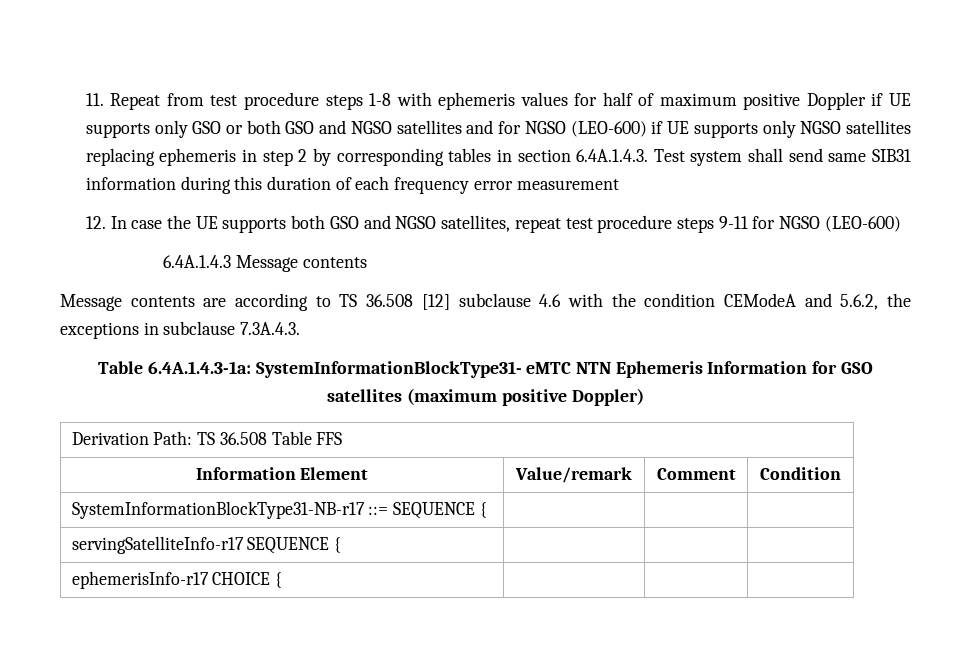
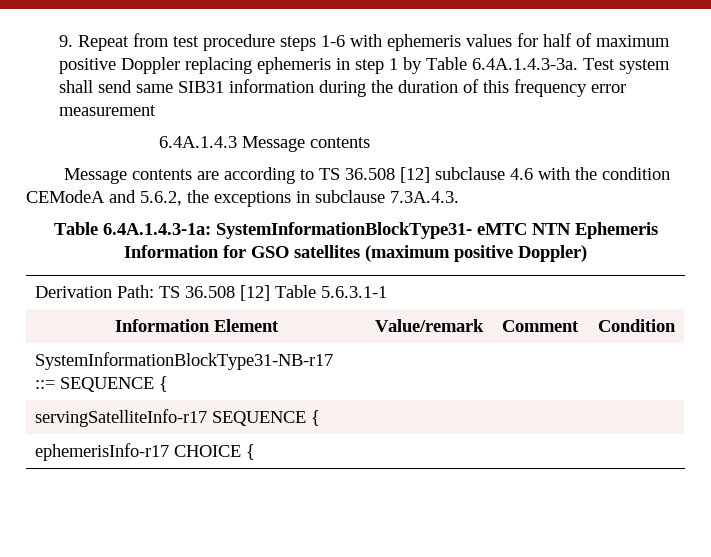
[85,93,104,106] 11. -> [59,35,74,47] 9.
[369,93,392,106] 1-8 -> [321,35,346,47] 1-6
[871,93,911,106] [85,120,911,138] [85,148,649,166] if UE supports only GSO or both GSO and NGSO satellites and for NGSO (LEO-600) if UE supports only NGSO satellites replacing ephemeris in step 2 by corresponding tables in section 6.4A.1.4.3. -> [185,57,579,74] replacing ephemeris in step 1 by Table 6.4A.1.4.3-3a.
[234,176,263,190] this -> [371,80,394,93] the
[355,176,390,190] each -> [483,80,510,93] this
[85,215,901,233] // 12. In case the UE supports both GSO and NGSO satellites, repeat test procedure steps 9-11 for NGSO (LEO-600) -> (157, 110) none
[271,431,343,445] Table FFS -> [240,285,388,301] [12] Table 5.6.3.1-1

